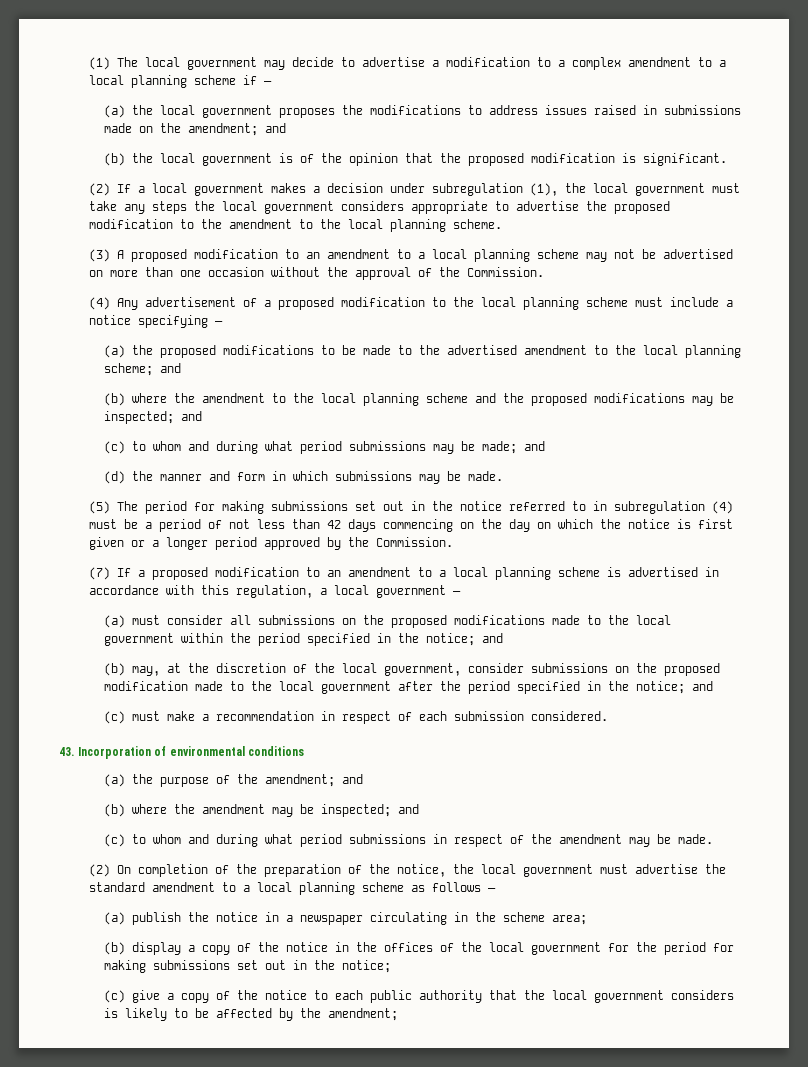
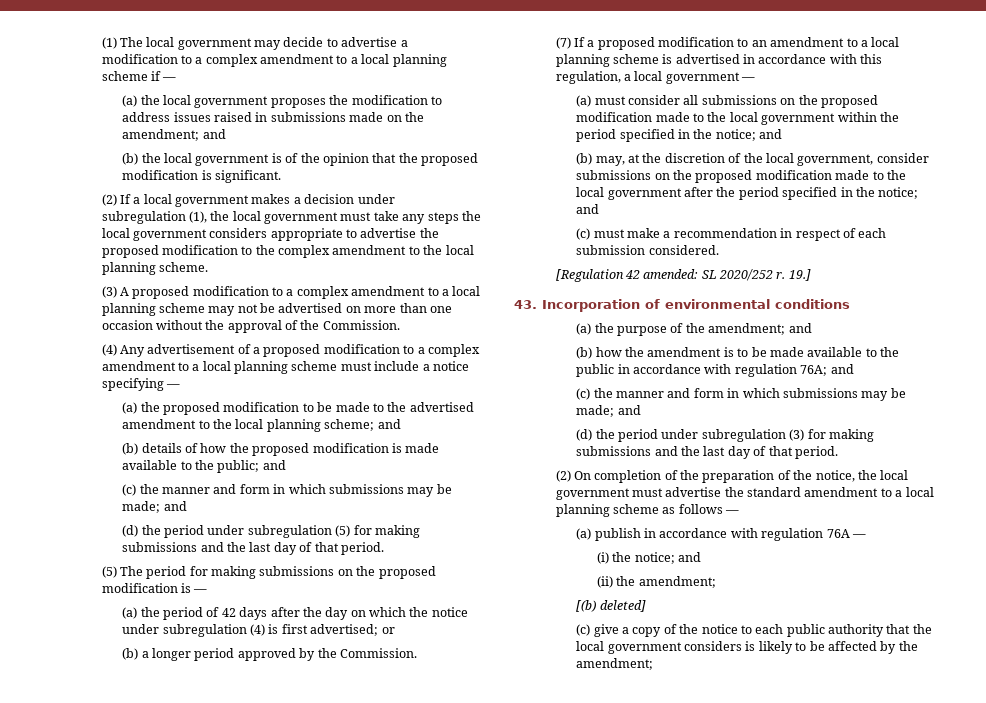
[369,105,461,115] modifications -> [351,95,428,105] modification
(222, 224) none -> [278,245,331,258] complex
[305,252,320,259] an -> [286,286,349,299] a complex
[452,297,474,307] the -> [417,344,480,357] [101,361,200,371] a complex amendment to a
[222,345,314,355] modifications -> [223,402,300,412] modification
[131,393,734,406] [103,411,202,424] [103,441,545,454] [103,471,503,484] where the amendment to the local planning scheme and the proposed modifications may be inspected; and // (c) to whom and during what period submissions may be made; and // (d) the manner and form in which submissions may be made. -> [141,443,440,456] [122,460,286,473] [122,484,452,497] [122,501,187,513] [122,525,420,538] [122,542,384,555] details of how the proposed modification is made available to the public; and // (c) the manner and form in which submissions may be made; and // (d) the period under subregulation (5) for making submissions and the last day of that period.
[354,501,733,514] [88,519,474,532] set out in the notice referred to in subregulation (4) must be a period of not less than 42 days commencing on -> [337,566,436,579] [101,583,208,593] [122,607,300,620] on the proposed modification is — // (a) the period of 42 days after
(670, 524) none -> [122,624,266,637] under subregulation (4)
[88,537,124,550] given -> [310,624,379,636] advertised;
(145, 543) none -> [122,648,139,660] // (b)
[453,615,545,625] modifications -> [576,112,653,122] modification
(608, 716) none -> [555,269,811,282] // [Regulation 42 amended: SL 2020/252 r. 19.]
[131,804,419,817] [103,834,713,847] where the amendment may be inspected; and // (c) to whom and during what period submissions in respect of the amendment may be made. -> [595,347,900,357] [576,364,854,377] [576,388,906,401] [576,405,641,417] [576,429,874,442] [576,446,838,459] how the amendment is to be made available to the public in accordance with regulation 76A; and // (c) the manner and form in which submissions may be made; and // (d) the period under subregulation (3) for making submissions and the last day of that period.
[187,912,587,925] [103,942,734,955] [103,960,391,973] the notice in a newspaper circulating in the scheme area; // (b) display a copy of the notice in the offices of the local government for the period for making submissions set out in the notice; -> [644,528,866,541] [597,552,702,564] [597,576,716,588] [576,600,646,612] in accordance with regulation 76A — // (i) the notice; and // (ii) the amendment; // [(b) deleted]

